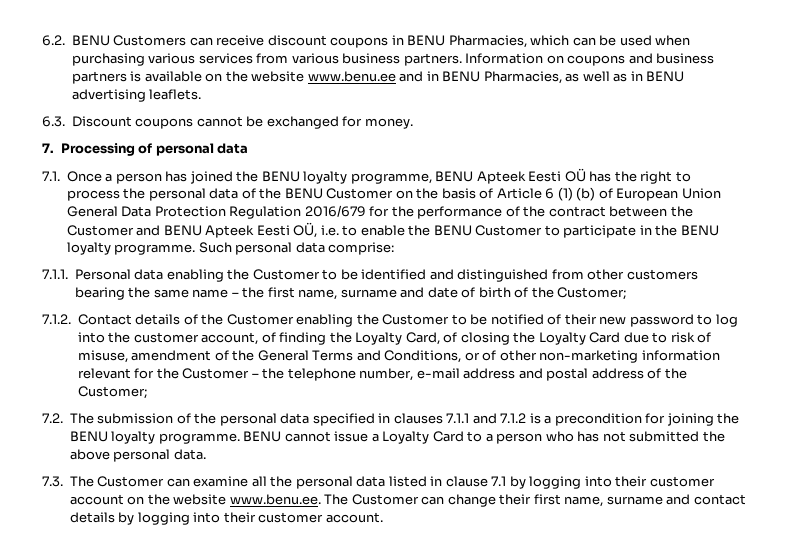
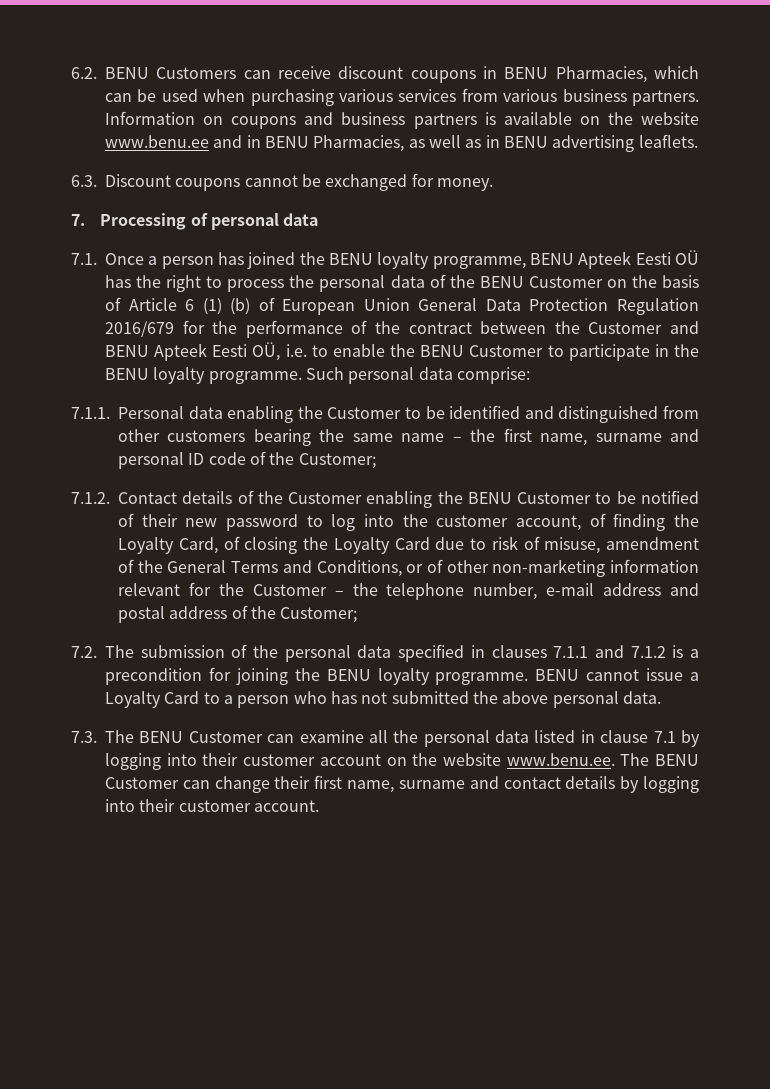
[427,287,511,298] date of birth -> [118,452,246,469] personal ID code
(379, 319) none -> [467,492,512,504] BENU
(94, 481) none -> [139,731,184,743] BENU
(349, 499) none -> [655,754,700,766] BENU

